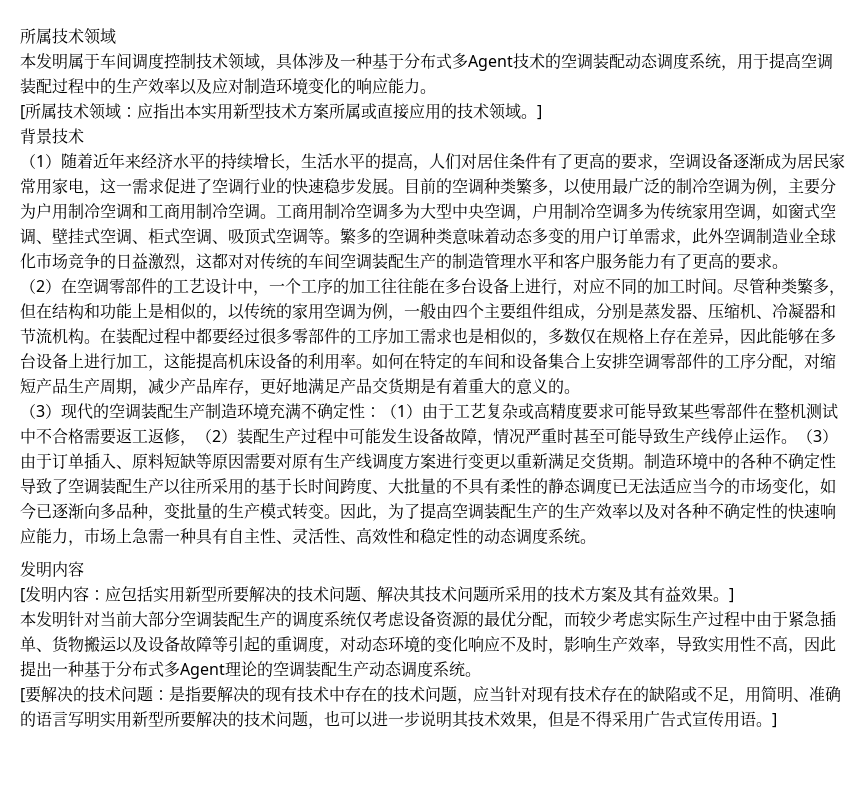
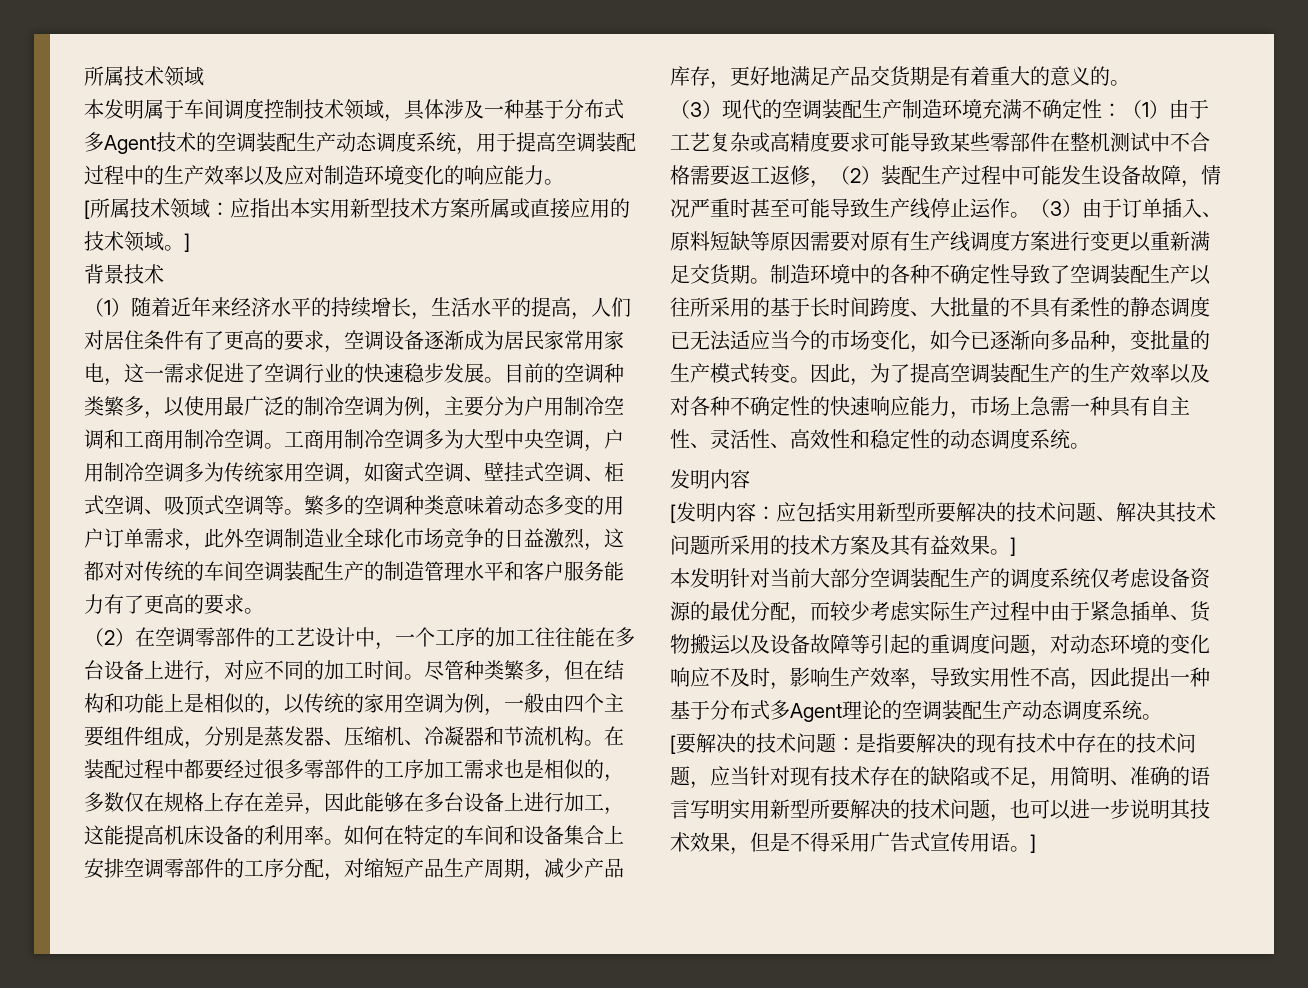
(625, 61) none -> [296,132,336,152] 生产
(324, 644) none -> [990,634,1030,654] 问题

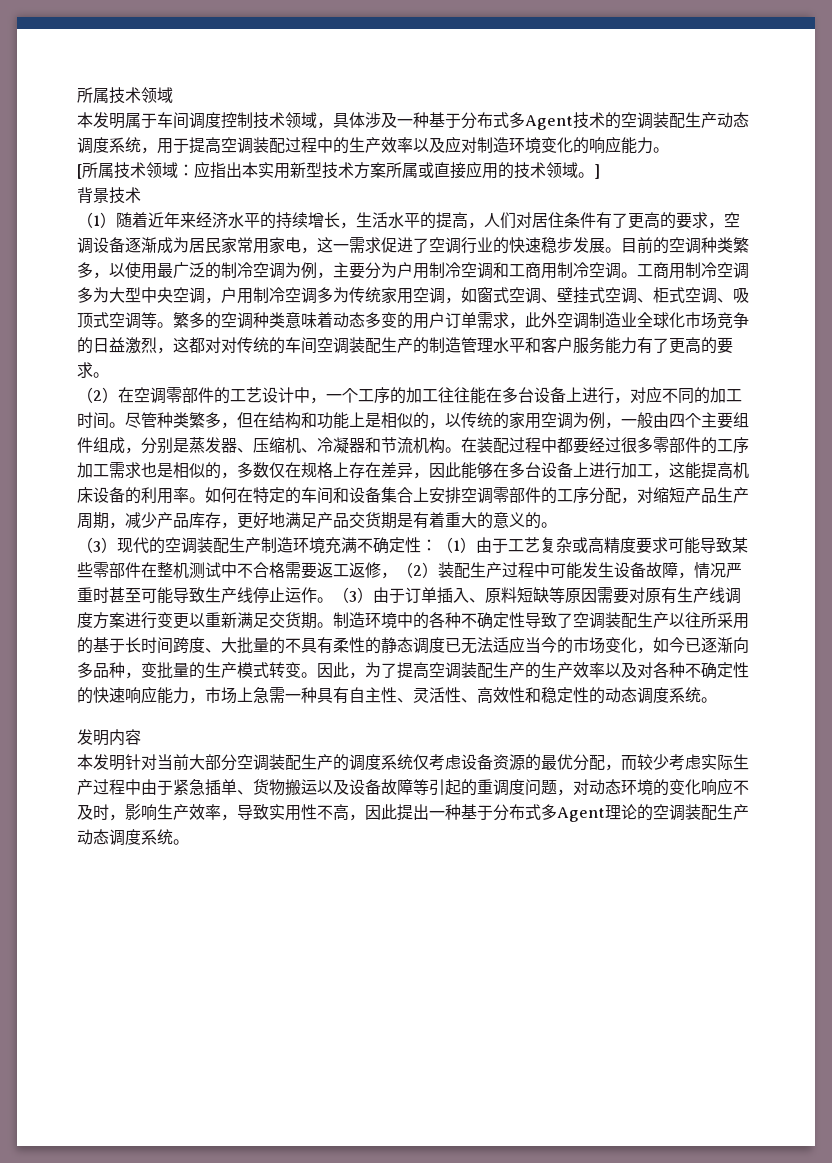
[670,502,1216,523] [670,535,1016,556] // [发明内容：应包括实用新型所要解决的技术问题、解决其技术问题所采用的技术方案及其有益效果。] -> (141, 737) none
[670,733,1196,754] [670,766,1210,789] [670,799,1210,822] [670,832,1036,855] // [要解决的技术问题：是指要解决的现有技术中存在的技术问题，应当针对现有技术存在的缺陷或不足，用简明、准确的语言写明实用新型所要解决的技术问题，也可以进一步说明其技术效果，但是不得采用广告式宣传用语。] -> (189, 842) none

